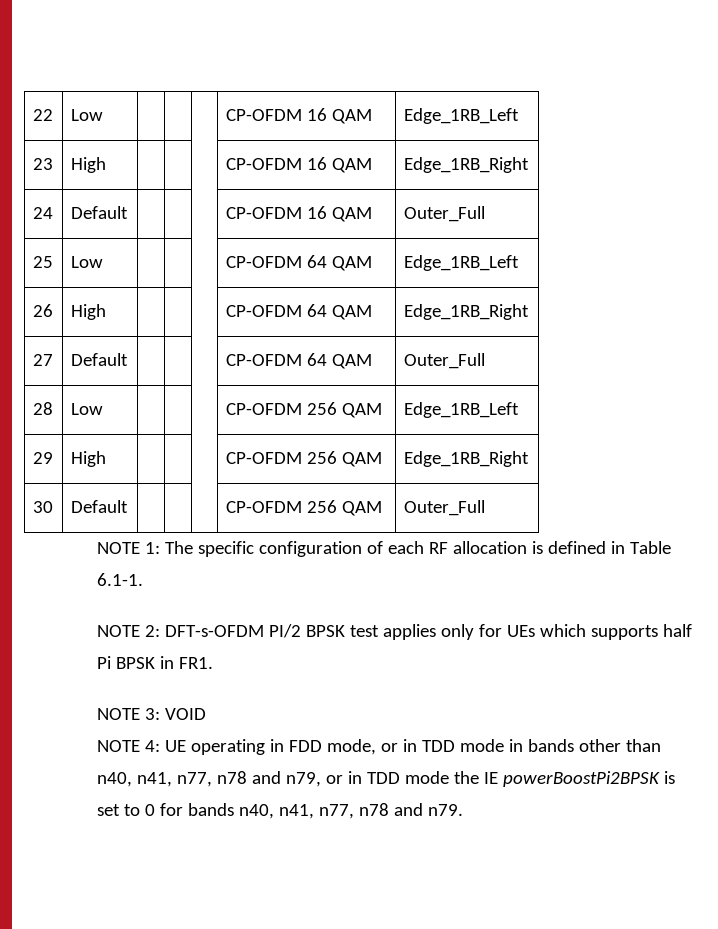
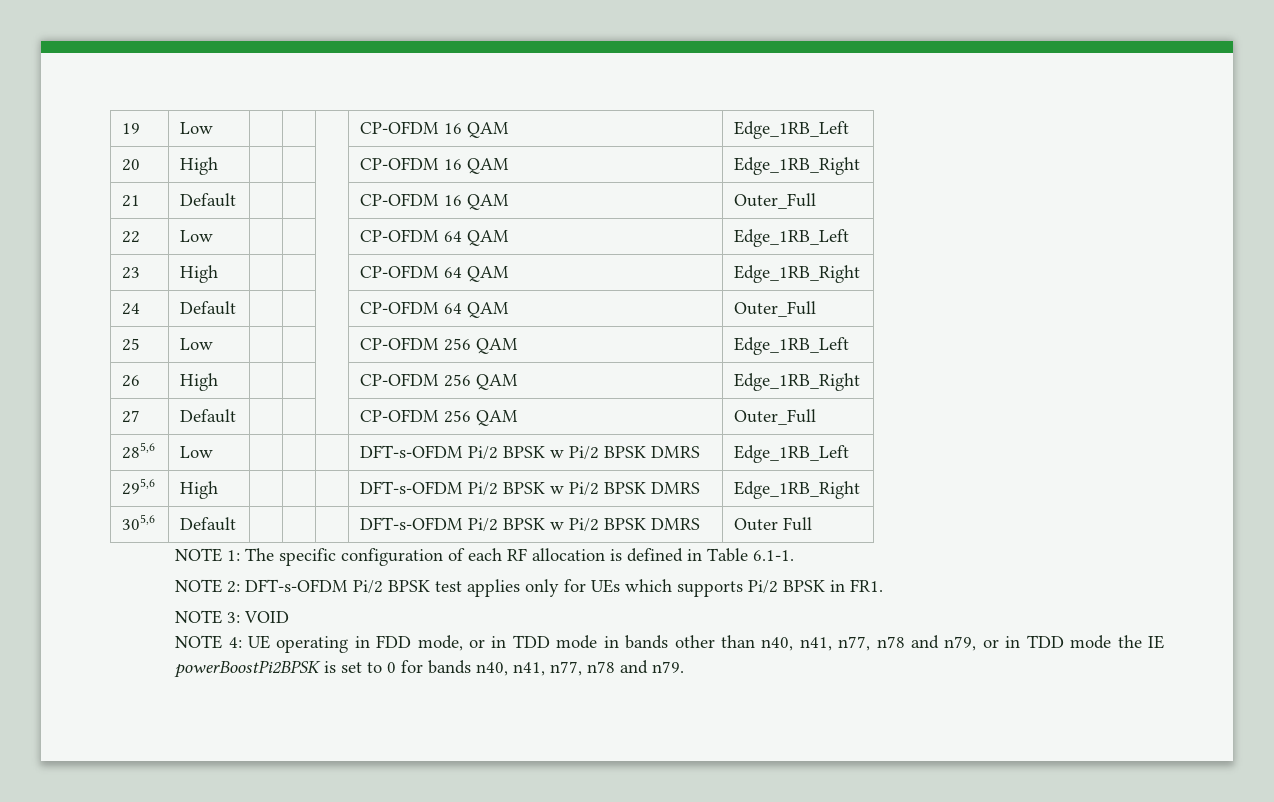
[32,109,53,121] 22 -> [122,123,141,134] 19
[32,158,53,170] 23 -> [122,159,141,171] 20
[32,207,53,219] 24 -> [122,195,141,207] 21
[32,256,53,268] 25 -> [122,231,141,243] 22
[32,304,53,317] 26 -> [122,267,141,279] 23
[32,354,53,366] 27 -> [122,303,141,315] 24
[32,402,53,415] 28 -> [122,338,141,351] 25
[32,452,53,464] 29 -> [122,375,141,387] 26
[32,501,53,513] 30 -> [122,410,141,423] 27
(485, 508) none -> [122,442,156,459] [180,446,214,458] [360,445,701,460] [734,445,850,463] [122,478,156,495] [180,481,219,499] [360,481,701,496] [734,481,861,499] [122,514,156,530] [180,517,237,531] [360,517,701,532] [734,517,813,531] // 285,6 | Low | | | | DFT-s-OFDM Pi/2 BPSK w Pi/2 BPSK DMRS | Edge_1RB_Left // 295,6 | High | | | | DFT-s-OFDM Pi/2 BPSK w Pi/2 BPSK DMRS | Edge_1RB_Right // 305,6 | Default | | | | DFT-s-OFDM Pi/2 BPSK w Pi/2 BPSK DMRS | Outer Full
[269,624,302,638] PI/2 -> [353,580,384,594] Pi/2
[663,624,693,637] [97,656,112,669] half Pi -> [748,580,779,594] Pi/2

